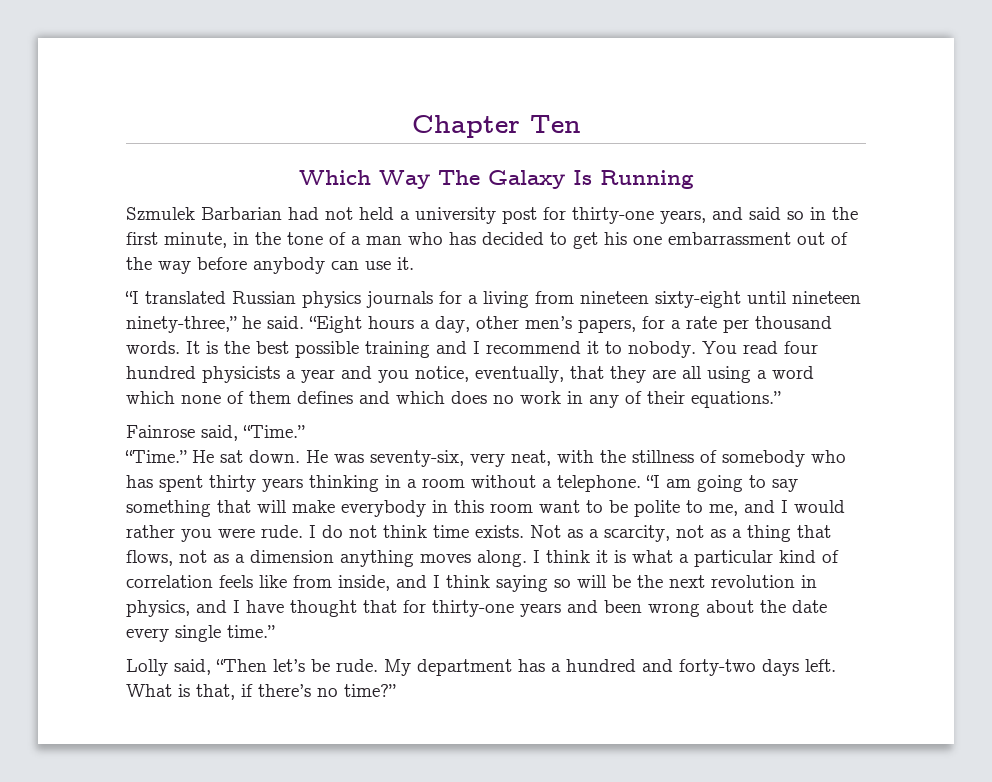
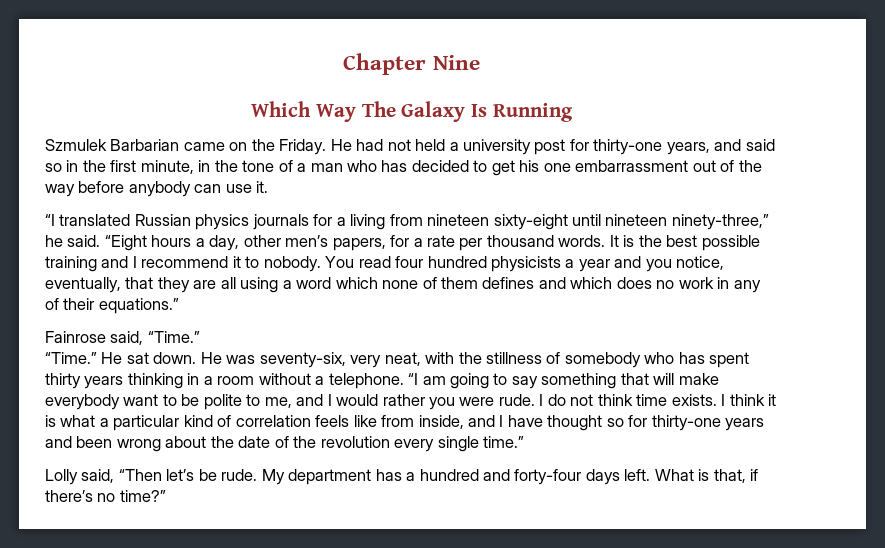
[529,115,581,133] Ten -> [432,55,480,70] Nine
(282, 213) none -> [183,139,352,155] came on the Friday. He
[432,500,533,513] in this room -> (120, 402) none
[530,525,831,542] [126,550,527,567] Not as a scarcity, not as a thing that flows, not as a dimension anything moves along. -> (717, 400) none
[446,575,817,592] [126,600,240,617] think saying so will be the next revolution in physics, and I -> (504, 421) none
[363,600,397,613] that -> [606,418,624,427] so
(827, 606) none -> [274,436,390,448] of the revolution
[679,659,756,676] forty-two -> [514,469,582,485] forty-four

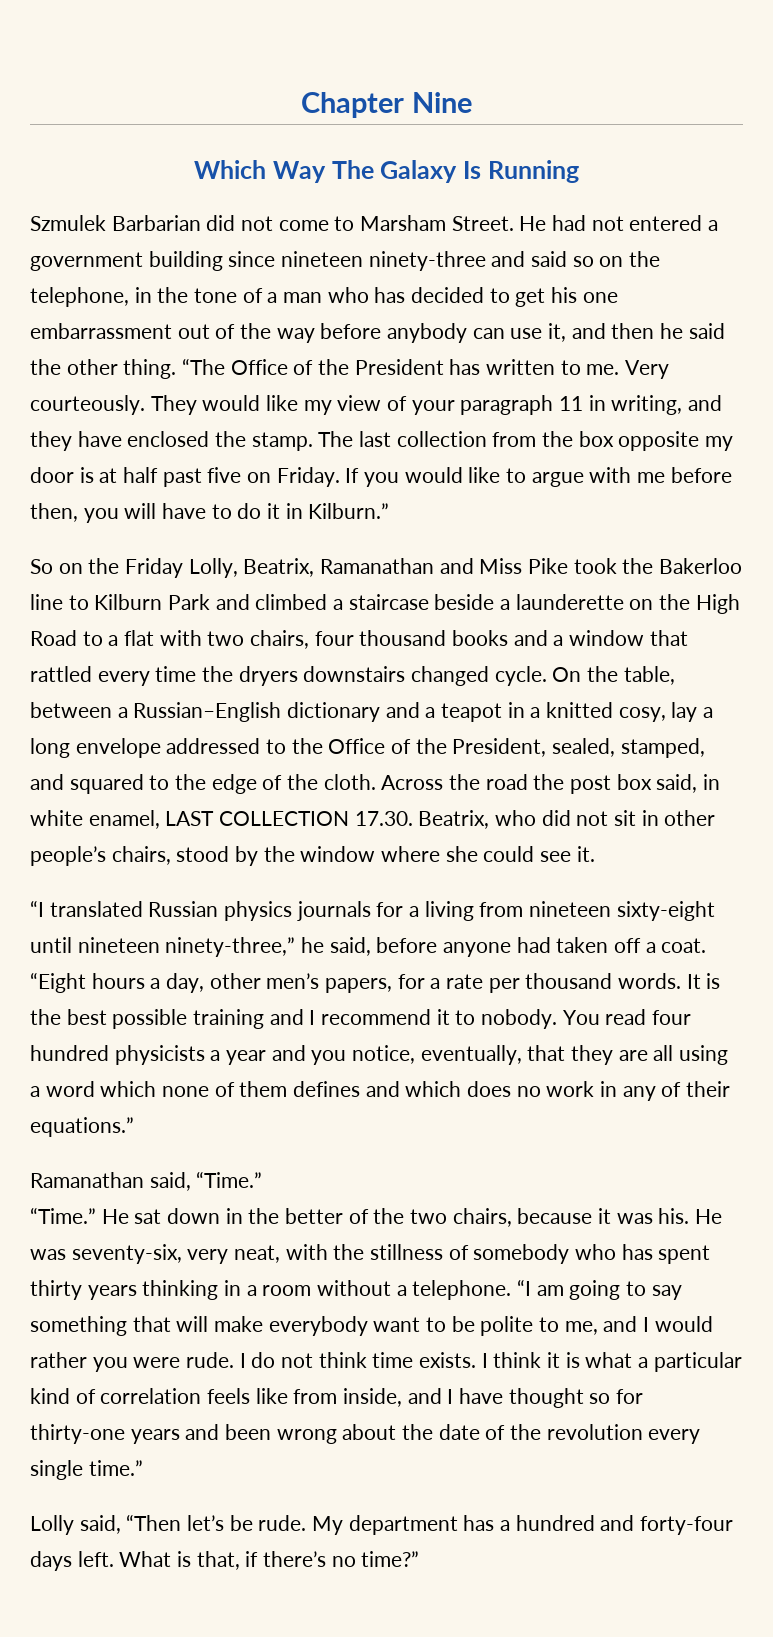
[183,139,775,155] [45,160,194,174] came on the Friday. He had not held a university post for thirty-one years, and said so in the first minute, -> [206,215,719,231] [30,251,661,271] [30,287,129,307] did not come to Marsham Street. He had not entered a government building since nineteen ninety-three and said so on the telephone,
(252, 188) none -> [548,323,725,342] [30,358,670,379] [30,395,723,415] [30,431,734,451] [30,467,732,487] [30,503,390,523] [30,558,743,578] [30,594,740,614] [30,630,688,649] [30,666,675,686] [30,702,714,722] [30,738,705,758] [30,774,721,794] [30,810,716,829] [30,846,572,866] it, and then he said the other thing. “The Office of the President has written to me. Very courteously. They would like my view of your paragraph 11 in writing, and they have enclosed the stamp. The last collection from the box opposite my door is at half past five on Friday. If you would like to argue with me before then, you will have to do it in Kilburn.” // So on the Friday Lolly, Beatrix, Ramanathan and Miss Pike took the Bakerloo line to Kilburn Park and climbed a staircase beside a launderette on the High Road to a flat with two chairs, four thousand books and a window that rattled every time the dryers downstairs changed cycle. On the table, between a Russian–English dictionary and a teapot in a knitted cosy, lay a long envelope addressed to the Office of the President, sealed, stamped, and squared to the edge of the cloth. Across the road the post box said, in white enamel, LAST COLLECTION 17.30. Beatrix, who did not sit in other people’s chairs, stood by the window where she could see
[67,235,101,247] said. -> [329,937,707,957] said, before anyone had taken off a coat.
[45,331,106,343] Fainrose -> [30,1172,144,1188] Ramanathan
[153,352,197,364] down. -> [167,1208,690,1227] down in the better of the two chairs, because it was his.

